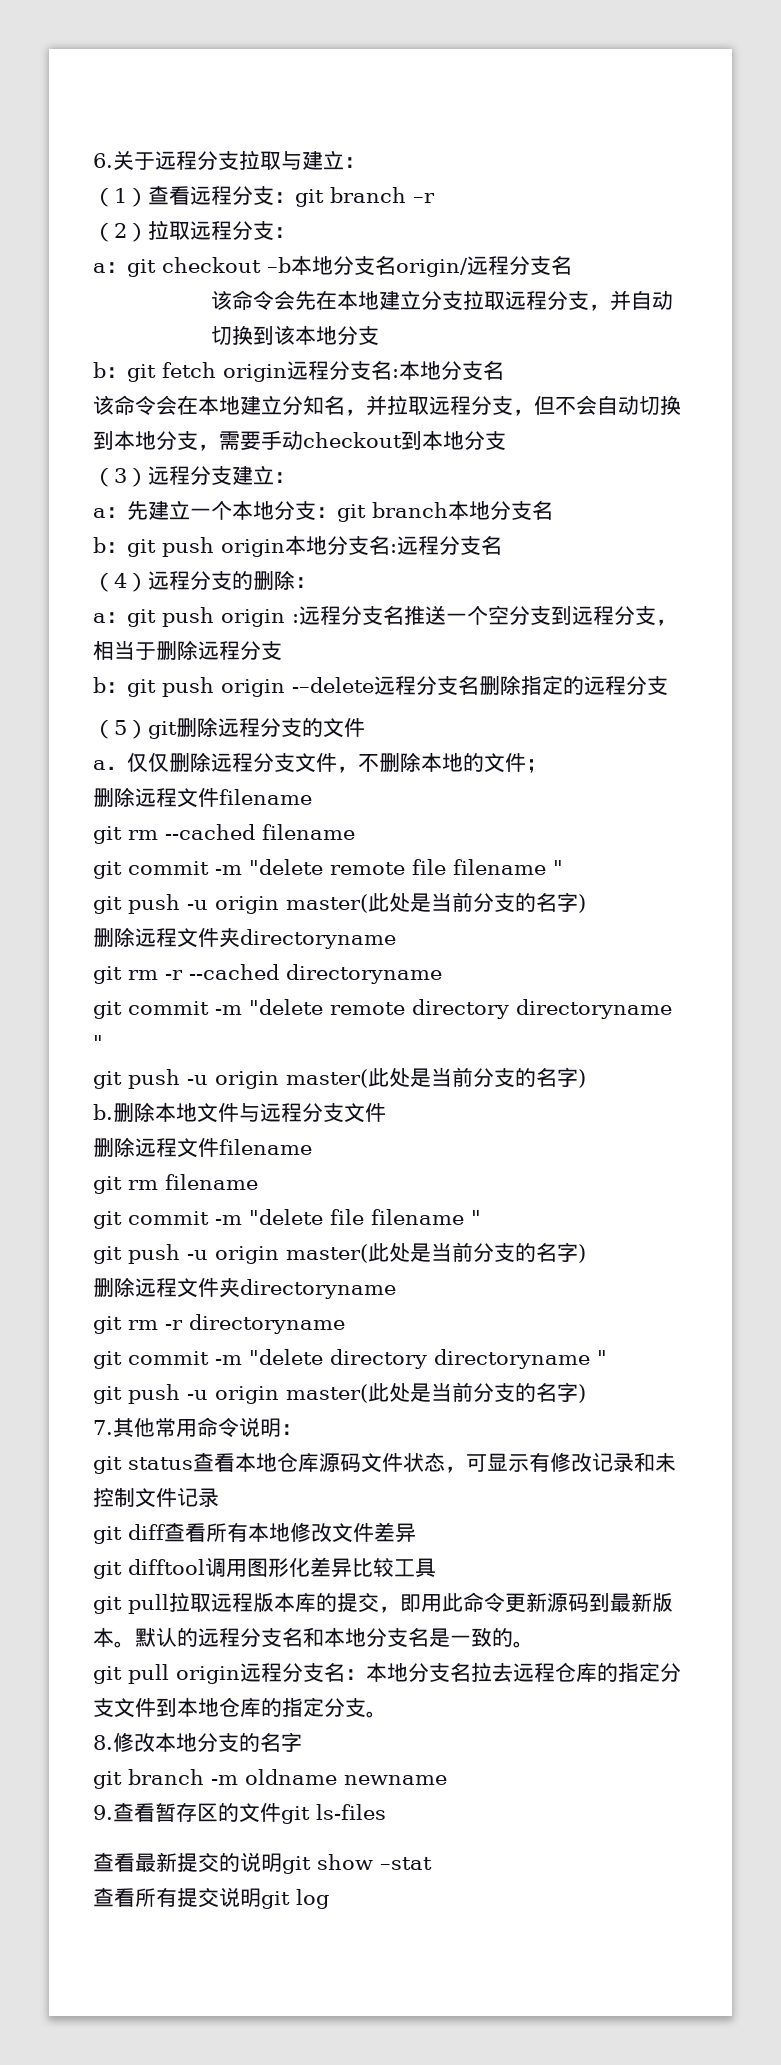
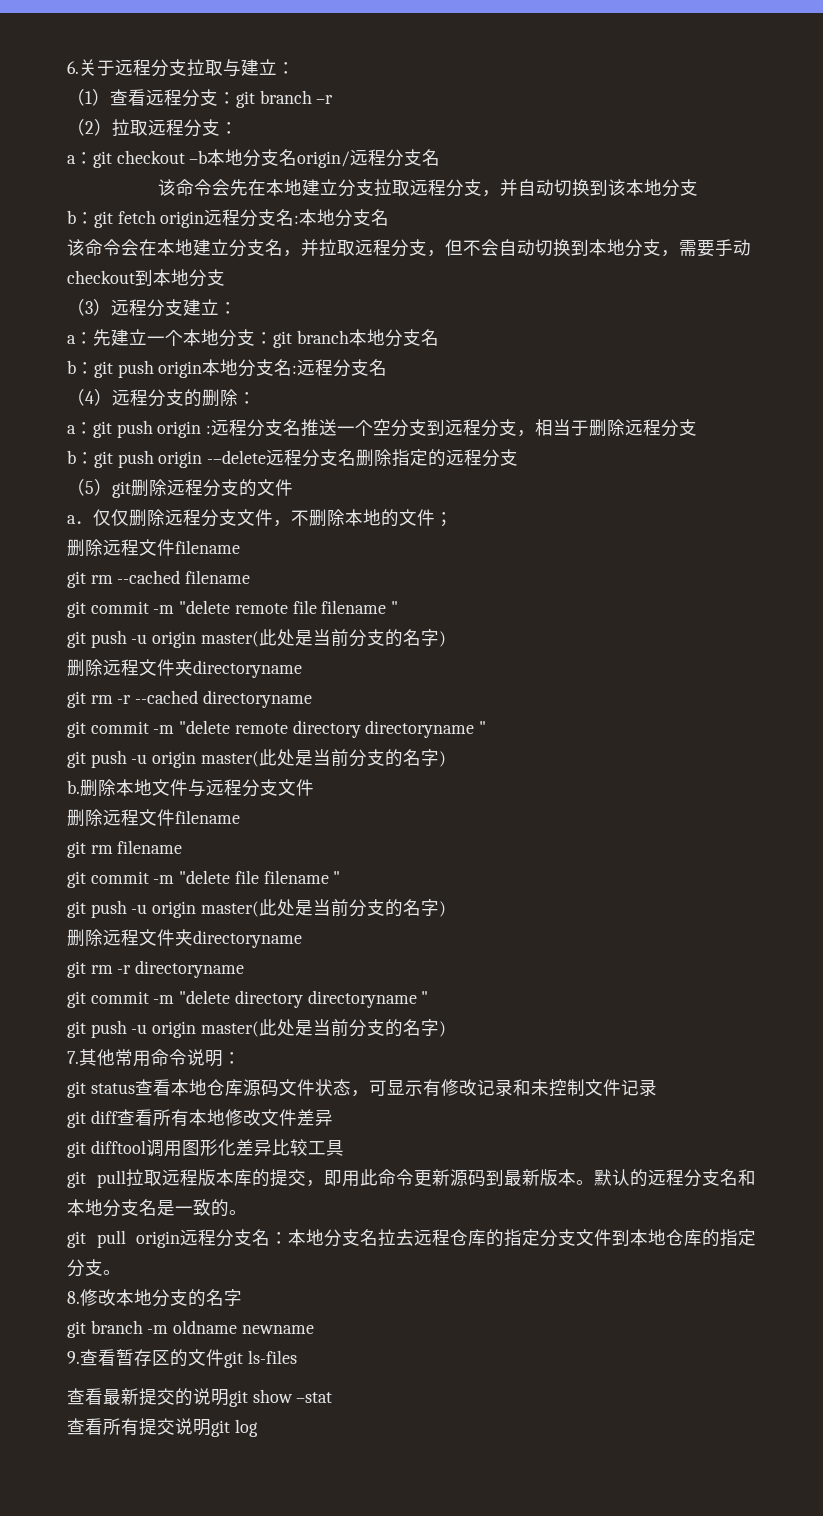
[303,396,324,415] 知 -> [247,239,265,256] 支

